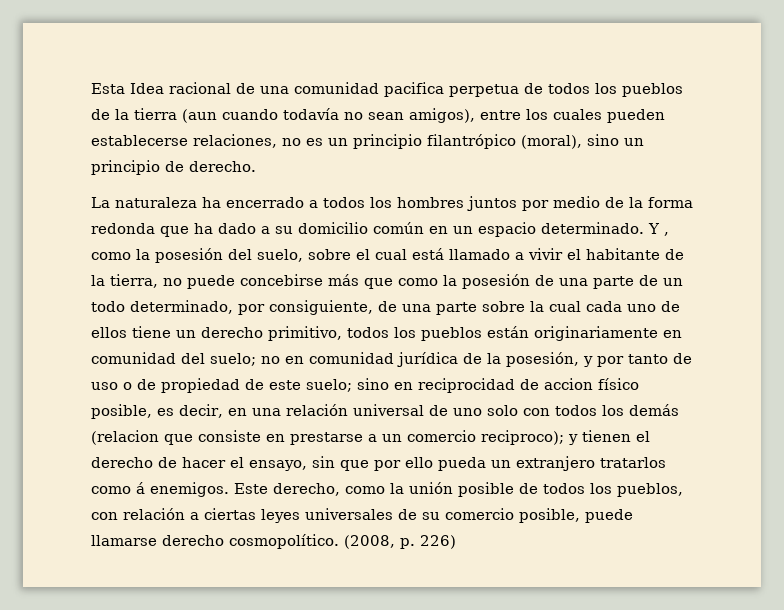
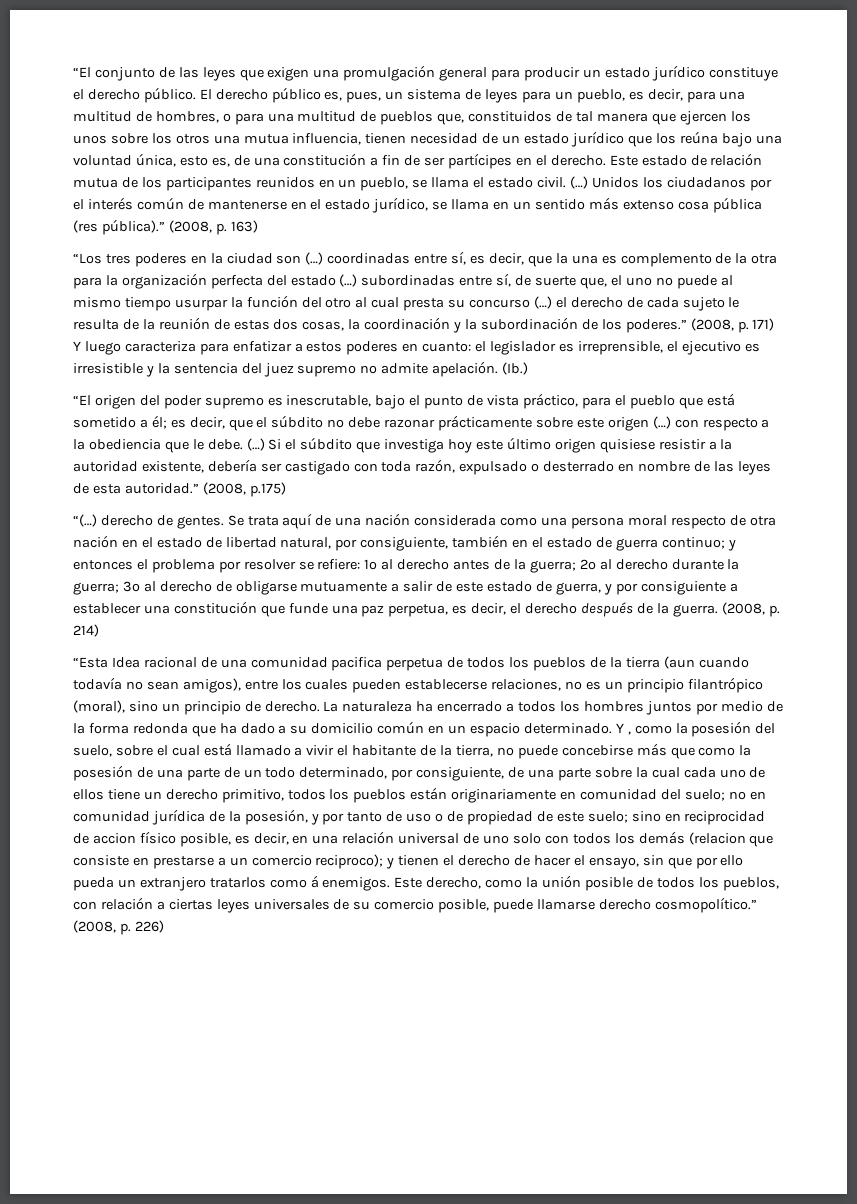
[91,83,125,94] Esta -> [73,65,778,81] [73,87,746,103] [73,111,751,125] [73,131,782,147] [73,153,763,169] [73,176,772,191] [73,197,762,213] [73,219,258,235] [73,251,778,267] [73,273,733,289] [73,295,740,311] [73,317,775,333] [73,341,760,355] [73,361,529,377] [73,393,735,409] [73,415,770,431] [73,437,733,453] [73,459,771,475] [73,482,286,497] [73,513,776,529] [73,535,736,551] [73,559,740,573] [73,581,738,595] [73,601,780,617] [73,624,99,637] [73,657,108,668] “El conjunto de las leyes que exigen una promulgación general para producir un estado jurídico constituye el derecho público. El derecho público es, pues, un sistema de leyes para un pueblo, es decir, para una multitud de hombres, o para una multitud de pueblos que, constituidos de tal manera que ejercen los unos sobre los otros una mutua influencia, tienen necesidad de un estado jurídico que los reúna bajo una voluntad única, esto es, de una constitución a fin de ser partícipes en el derecho. Este estado de relación mutua de los participantes reunidos en un pueblo, se llama el estado civil. (…) Unidos los ciudadanos por el interés común de mantenerse en el estado jurídico, se llama en un sentido más extenso cosa pública (res pública).” (2008, p. 163) // “Los tres poderes en la ciudad son (…) coordinadas entre sí, es decir, que la una es complemento de la otra para la organización perfecta del estado (…) subordinadas entre sí, de suerte que, el uno no puede al mismo tiempo usurpar la función del otro al cual presta su concurso (…) el derecho de cada sujeto le resulta de la reunión de estas dos cosas, la coordinación y la subordinación de los poderes.” (2008, p. 171) Y luego caracteriza para enfatizar a estos poderes en cuanto: el legislador es irreprensible, el ejecutivo es irresistible y la sentencia del juez supremo no admite apelación. (Ib.) // “El origen del poder supremo es inescrutable, bajo el punto de vista práctico, para el pueblo que está sometido a él; es decir, que el súbdito no debe razonar prácticamente sobre este origen (…) con respecto a la obediencia que le debe. (…) Si el súbdito que investiga hoy este último origen quisiese resistir a la autoridad existente, debería ser castigado con toda razón, expulsado o desterrado en nombre de las leyes de esta autoridad.” (2008, p.175) // “(…) derecho de gentes. Se trata aquí de una nación considerada como una persona moral respecto de otra nación en el estado de libertad natural, por consiguiente, también en el estado de guerra continuo; y entonces el problema por resolver se refiere: 1º al derecho antes de la guerra; 2º al derecho durante la guerra; 3º al derecho de obligarse mutuamente a salir de este estado de guerra, y por consiguiente a establecer una constitución que funde una paz perpetua, es decir, el derecho después de la guerra. (2008, p. 214) // “Esta
(256, 166) // -> (320, 706) none
[229,534,339,549] cosmopolítico. -> [654,897,757,913] cosmopolítico.”

